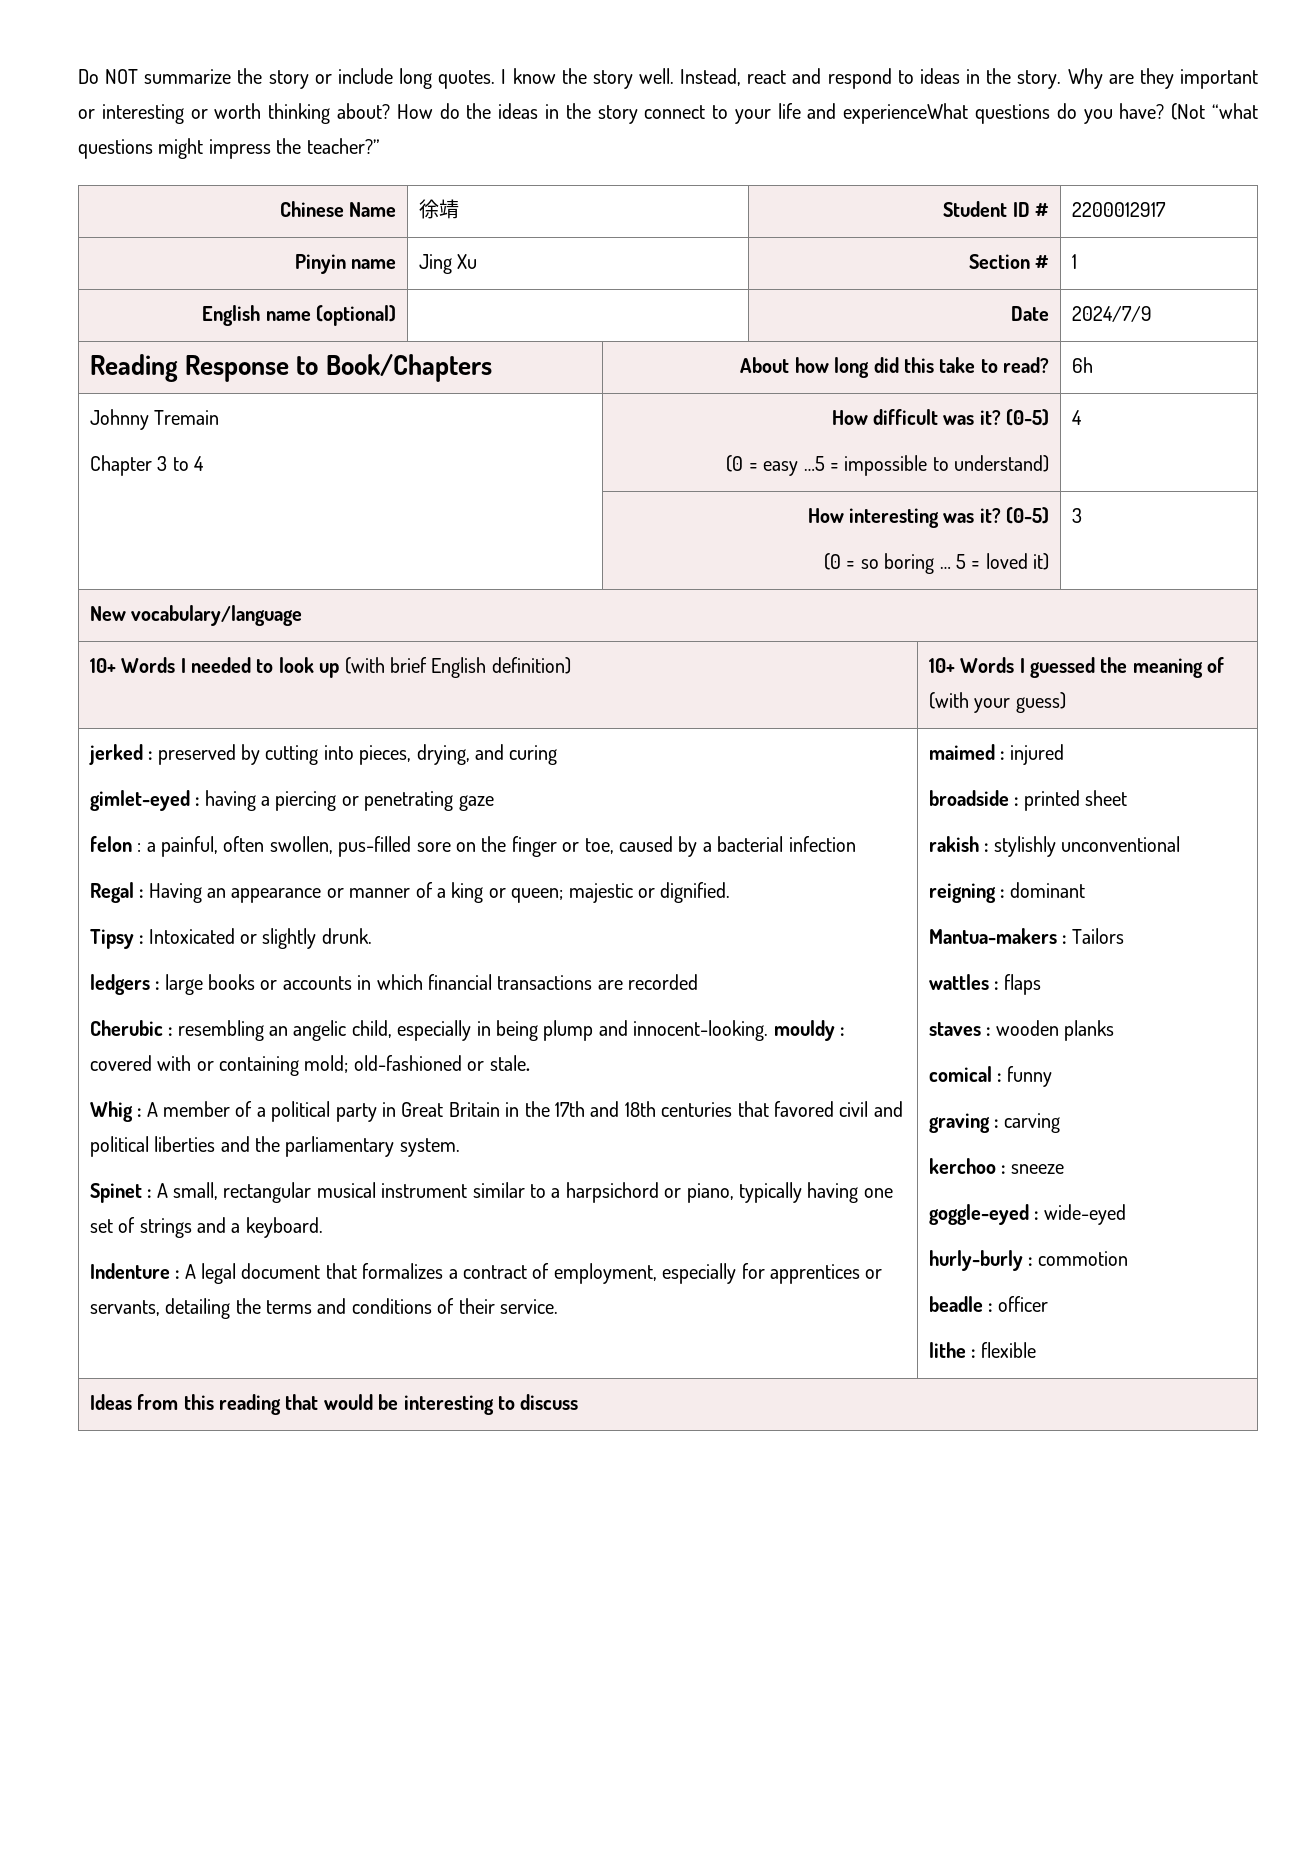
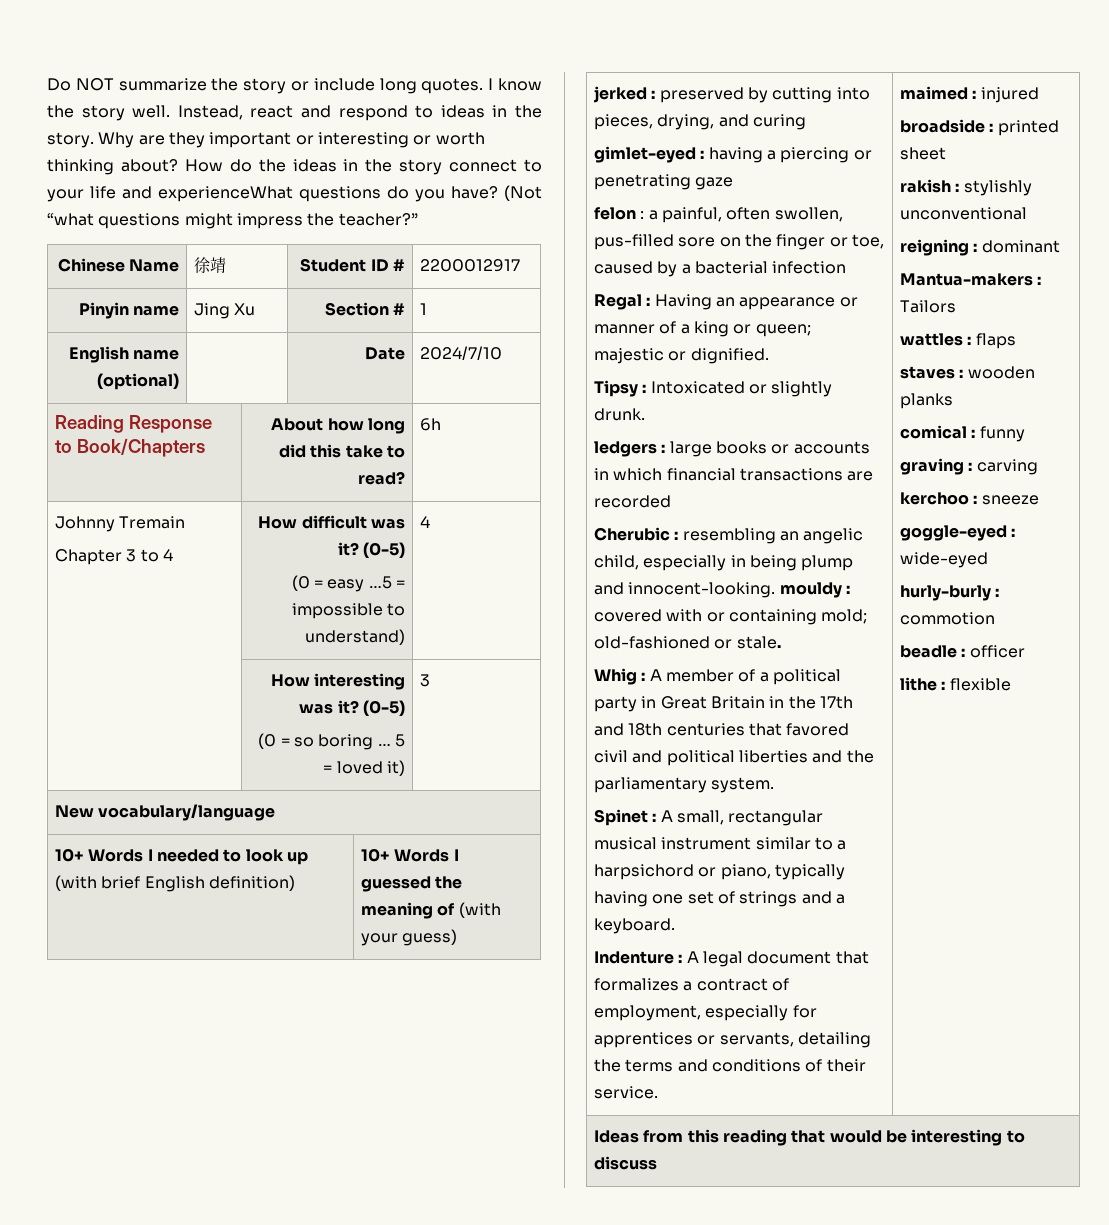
[1071,306,1152,322] 2024/7/9 -> [420,346,503,360] 2024/7/10

